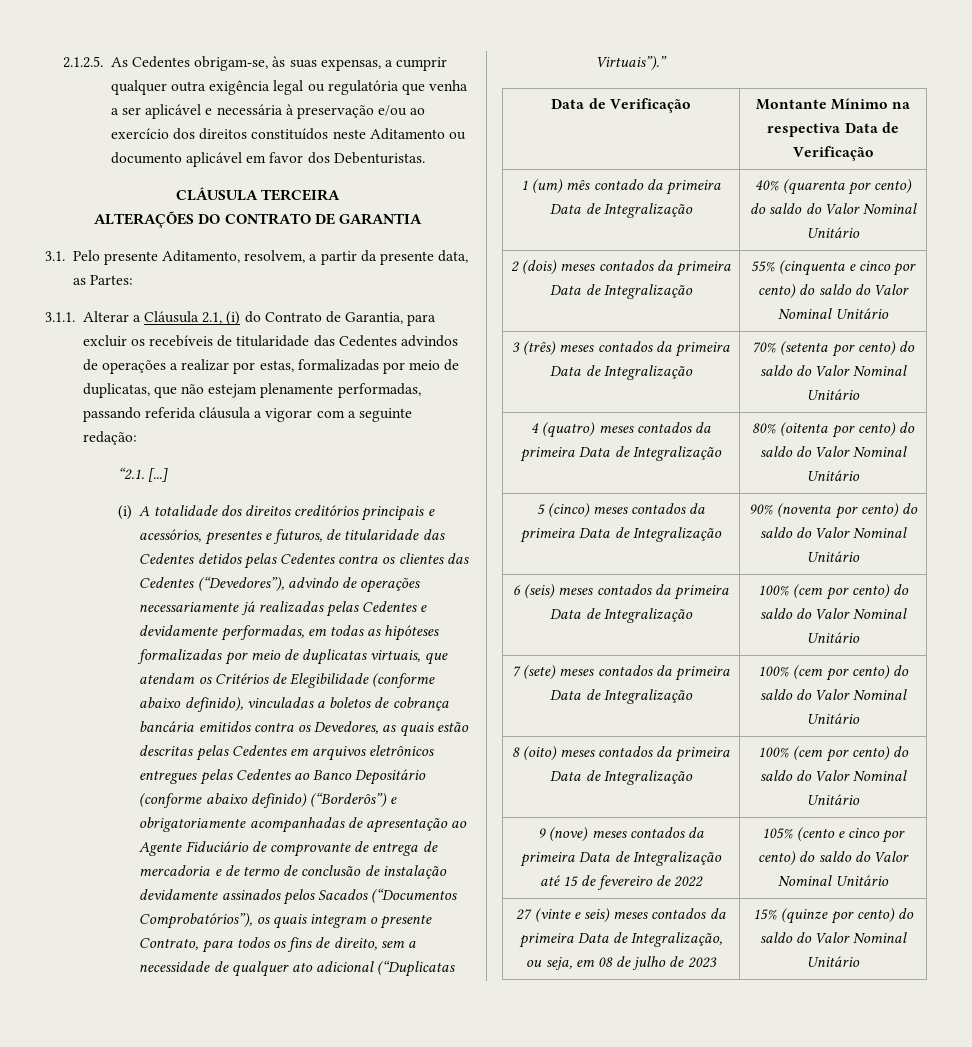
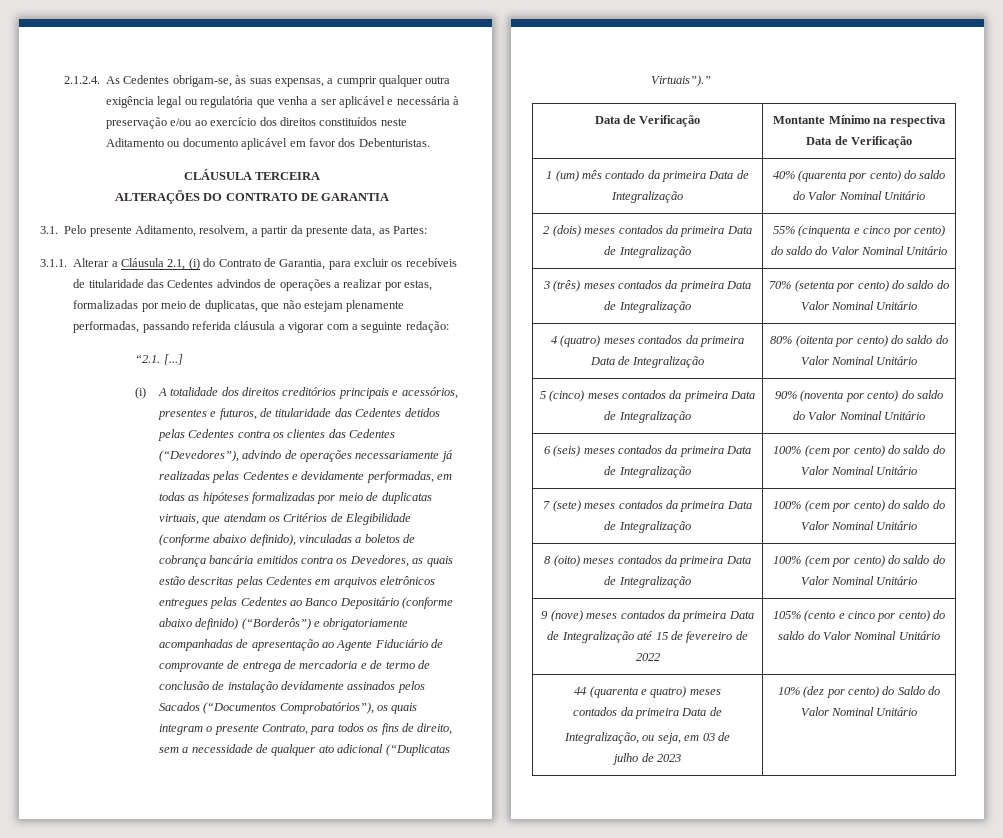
[63,56,104,68] 2.1.2.5. -> [63,76,100,84] 2.1.2.4.
[516,908,726,923] [518,932,629,948] 27 (vinte e seis) meses contados da primeira Data de -> [574,686,721,698] [573,707,722,719] 44 (quarenta e quatro) meses // contados da primeira Data de //
[597,956,632,967] 08 de -> [702,732,730,741] 03 de //
[753,908,914,924] [759,932,793,943] 15% (quinze por cento) do saldo -> [777,686,925,698] 10% (dez por cento) do Saldo

